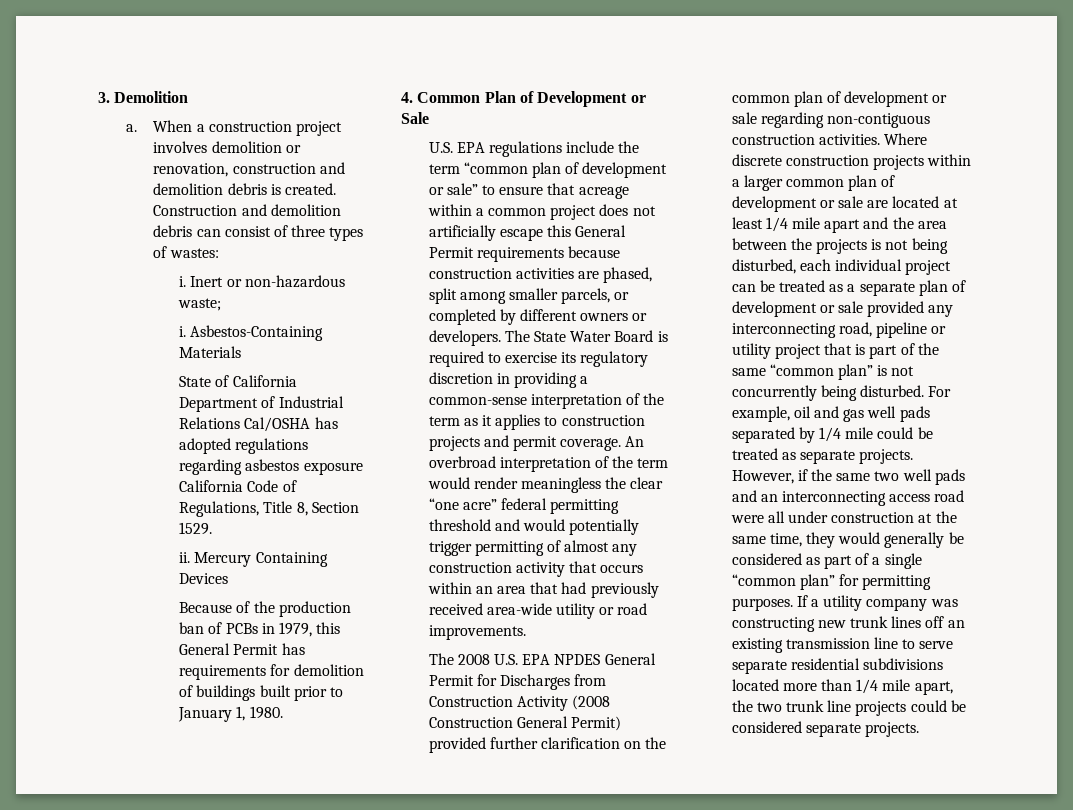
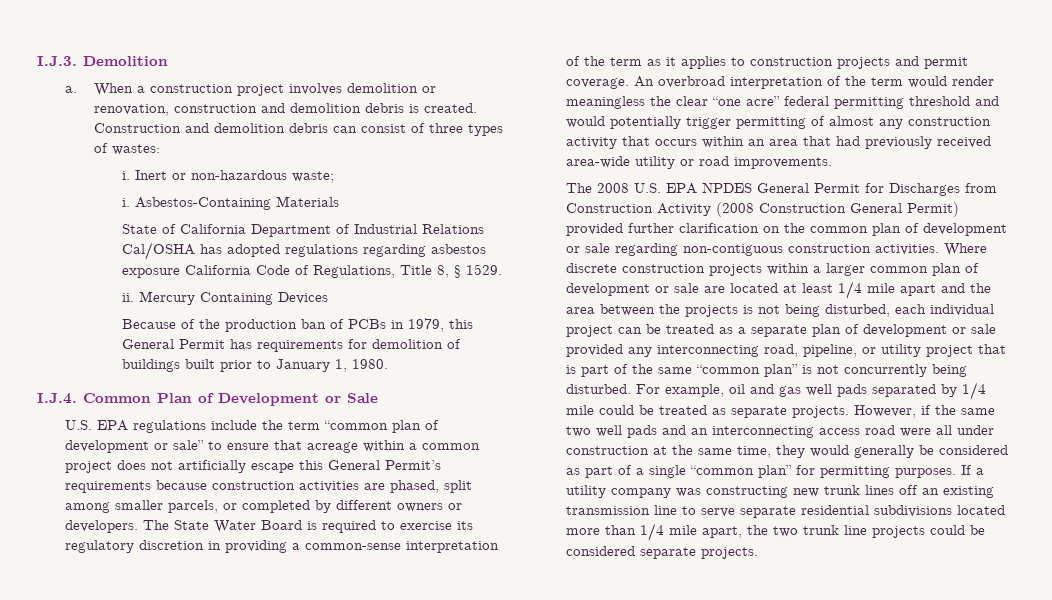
[98,92,110,103] 3. -> [37,56,77,66] I.J.3.
[311,502,359,513] Section -> [454,265,462,278] §
[401,92,413,103] 4. -> [37,393,77,404] I.J.4.
[428,247,474,258] Permit -> [385,460,442,470] Permit’s
[876,322,928,338] pipeline -> [803,344,858,357] pipeline,

